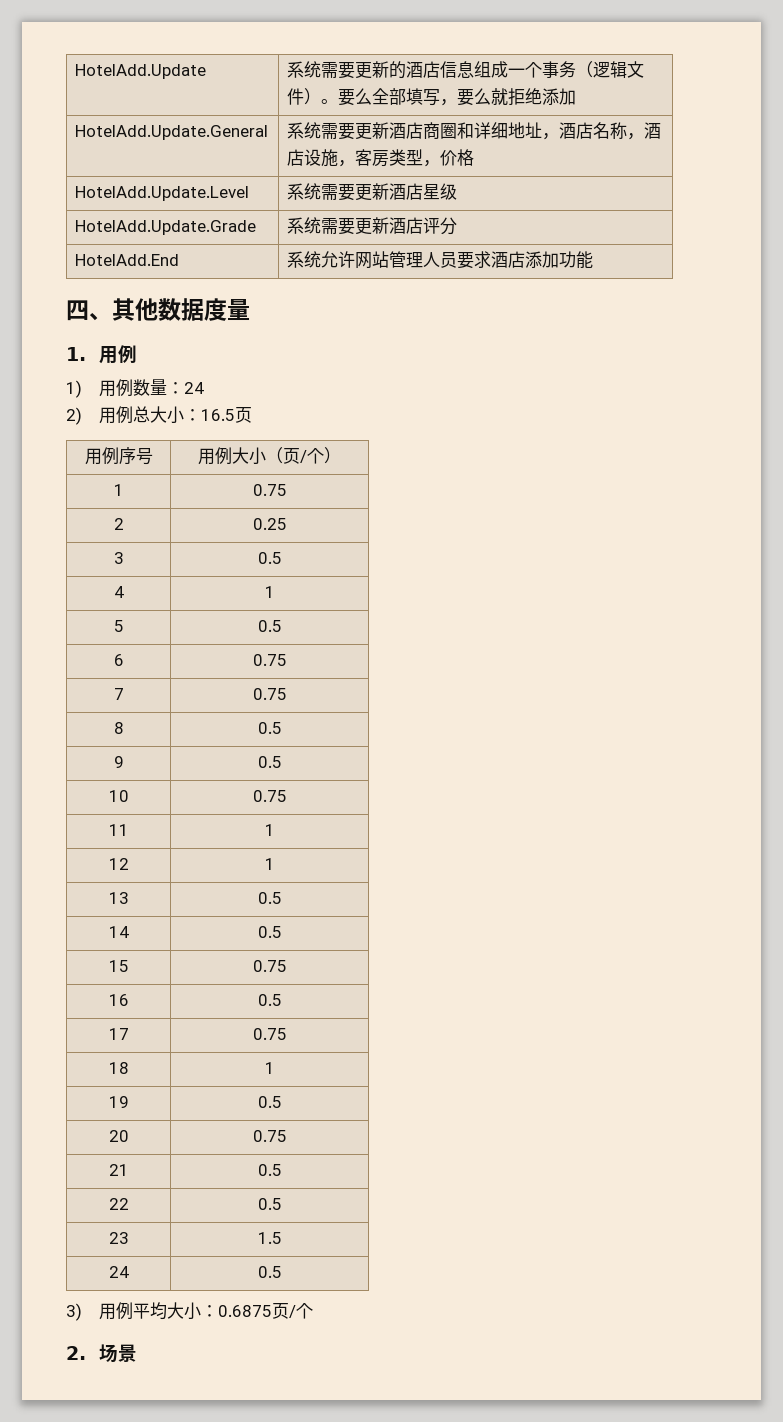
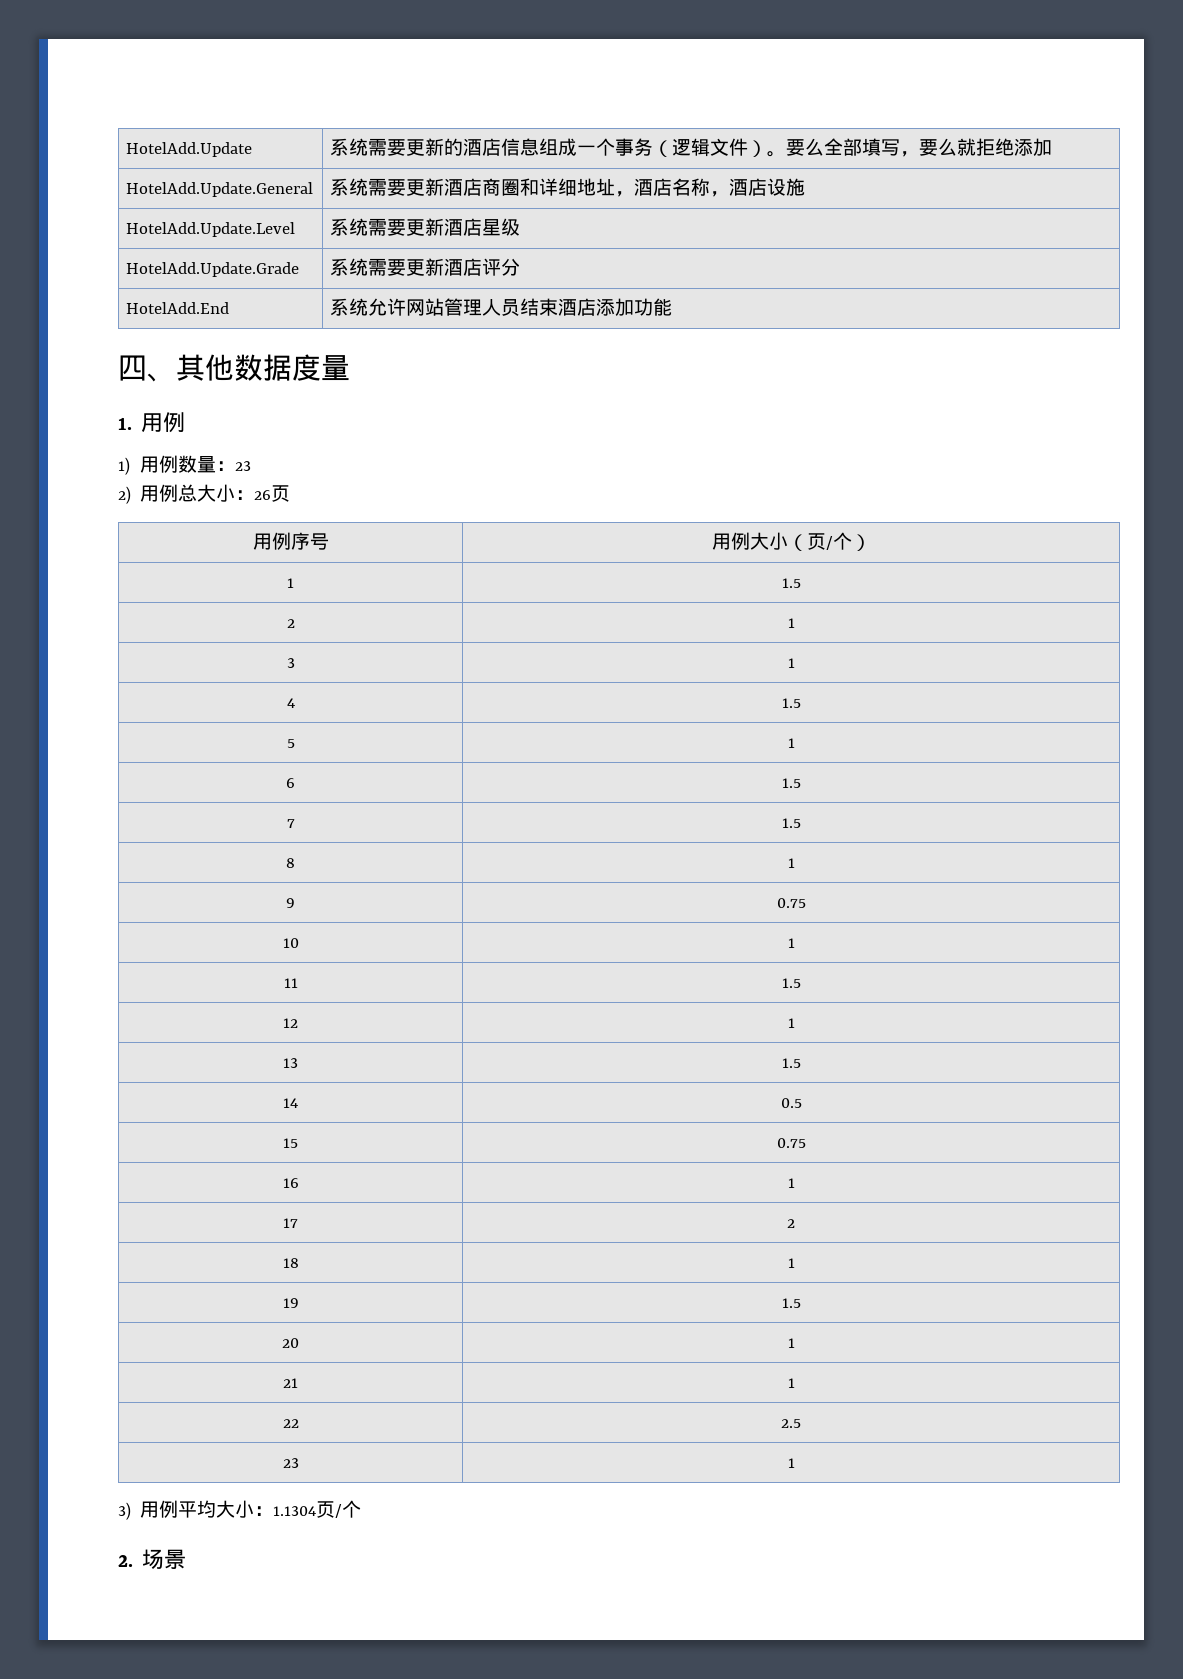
[338,149,475,167] ，客房类型，价格 -> (806, 187) none
[457,251,492,269] 要求 -> [520,298,559,316] 结束
[183,382,204,394] 24 -> [234,461,251,471] 23
[200,409,235,421] 16.5 -> [254,490,272,500] 26
[252,484,287,496] 0.75 -> [781,578,801,588] 1.5
[252,518,287,530] 0.25 -> [787,618,795,628] 1
[257,552,282,564] 0.5 -> [787,658,795,668] 1
[264,586,275,598] 1 -> [781,698,801,708] 1.5
[257,620,282,632] 0.5 -> [787,738,795,748] 1
[252,654,287,666] 0.75 -> [781,778,801,788] 1.5
[252,688,287,700] 0.75 -> [781,818,801,828] 1.5
[257,722,282,734] 0.5 -> [787,858,795,868] 1
[257,756,282,768] 0.5 -> [776,898,806,908] 0.75
[252,790,287,802] 0.75 -> [787,938,795,948] 1
[264,824,275,836] 1 -> [781,978,801,988] 1.5
[257,892,282,904] 0.5 -> [781,1058,801,1068] 1.5
[257,994,282,1006] 0.5 -> [787,1178,795,1188] 1
[252,1028,287,1040] 0.75 -> [787,1219,795,1228] 2
[257,1096,282,1108] 0.5 -> [781,1298,801,1308] 1.5
[252,1130,287,1142] 0.75 -> [787,1338,795,1348] 1
[257,1164,282,1176] 0.5 -> [787,1378,795,1388] 1
[257,1198,282,1210] 0.5 -> [781,1419,801,1428] 2.5
[257,1232,282,1244] [108,1266,129,1278] [257,1266,282,1278] 1.5 // 24 | 0.5 -> [787,1458,795,1468] 1
[217,1305,272,1317] 0.6875 -> [273,1506,317,1516] 1.1304

